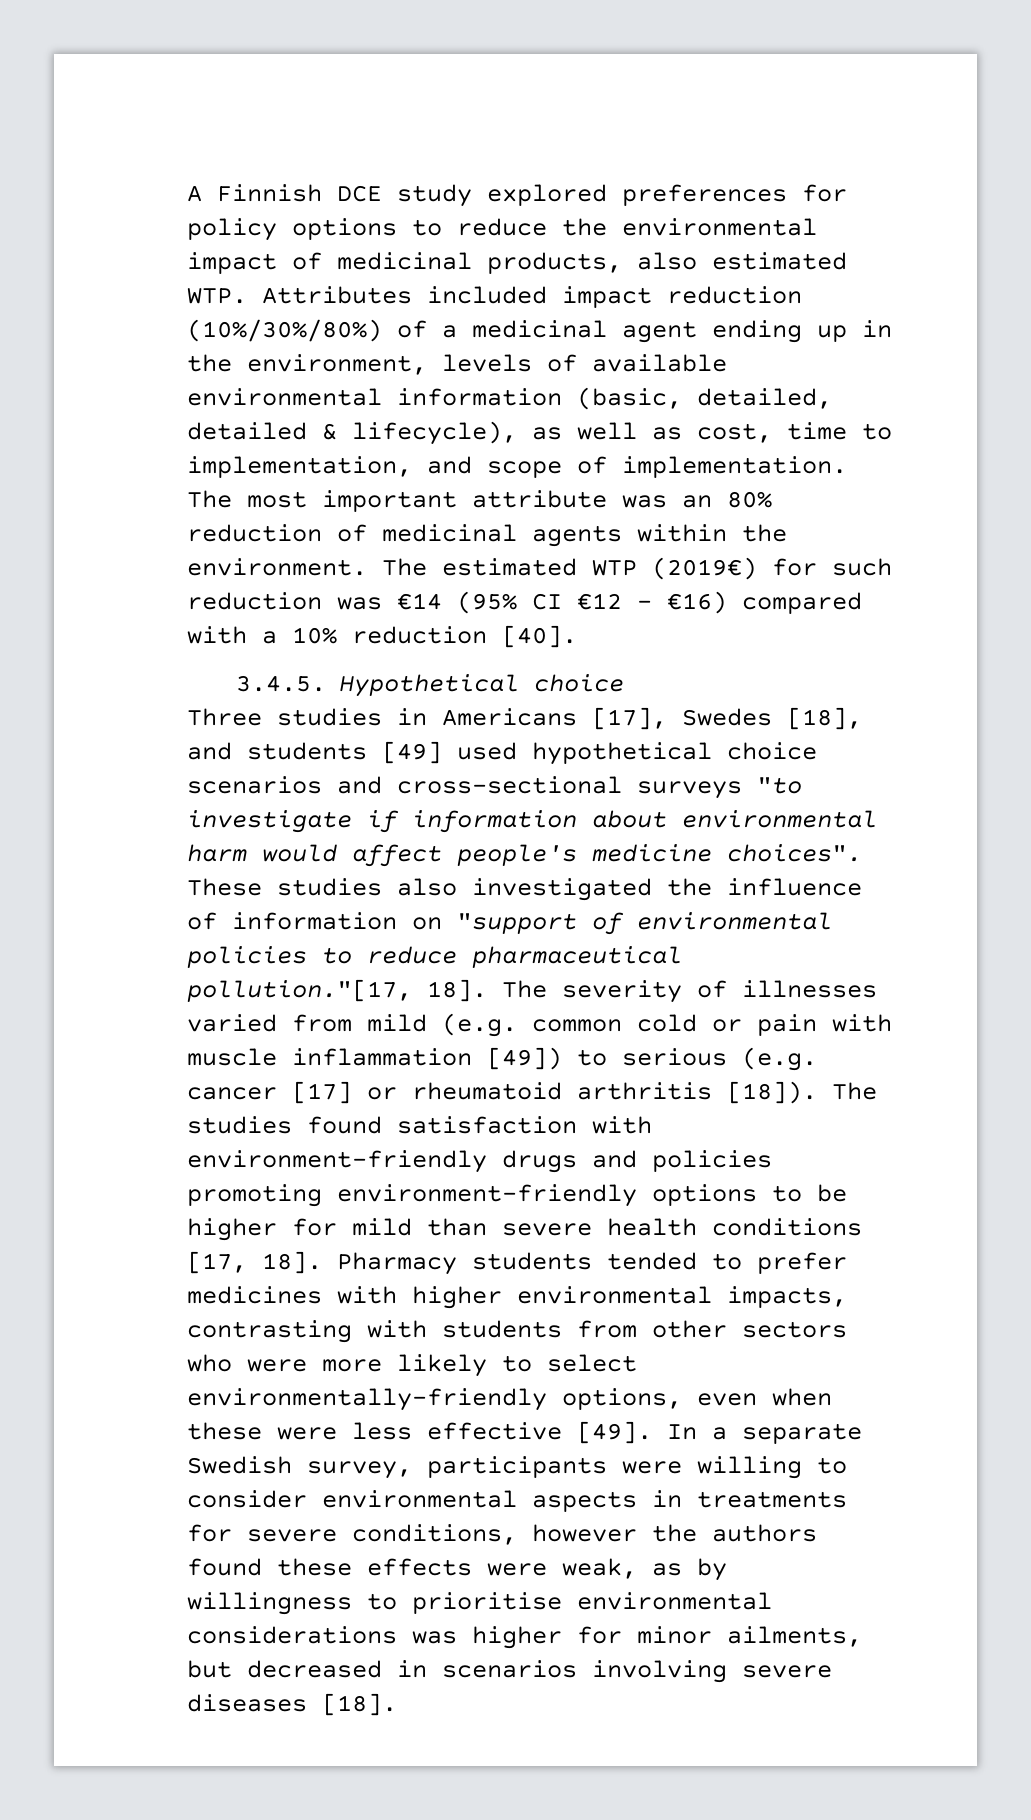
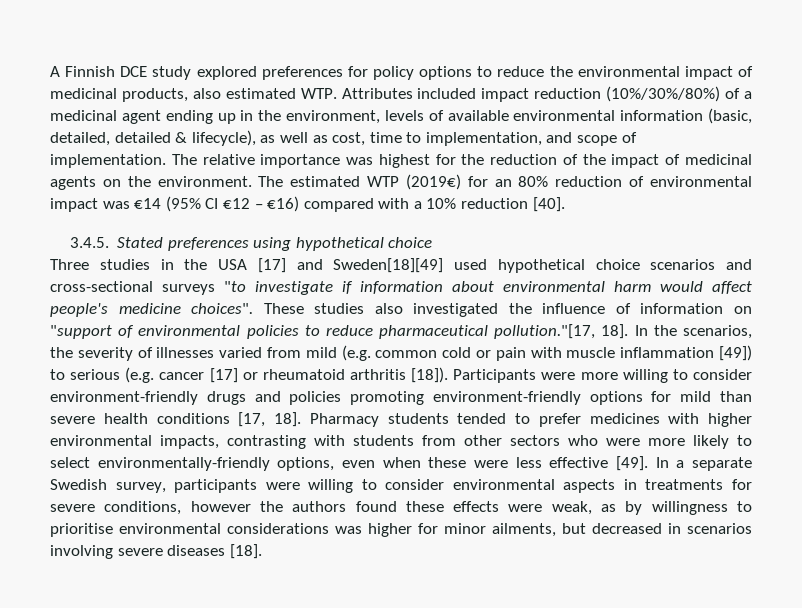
[247,490,772,512] [187,524,322,542] most important attribute was an 80% reduction -> [202,154,660,168] relative importance was highest for the reduction of the impact
[637,524,727,542] within -> [102,179,121,187] on
[832,558,892,576] [187,592,322,610] such reduction -> [494,176,752,187] [50,198,98,212] an 80% reduction of environmental impact
[338,674,519,697] Hypothetical -> [117,237,384,251] Stated preferences using hypothetical
[442,707,862,730] [187,741,442,764] Americans [17], Swedes [18], and students [49] -> [184,258,444,273] the USA [17] and Sweden[18][49]
[502,980,547,998] The -> [634,325,752,339] [50,347,73,358] In the scenarios, the
[832,1082,877,1100] [187,1116,652,1134] The studies found satisfaction with -> [453,369,752,383] Participants were more willing to consider
[772,1184,847,1202] [187,1218,277,1241] to be higher -> (643, 398) none

